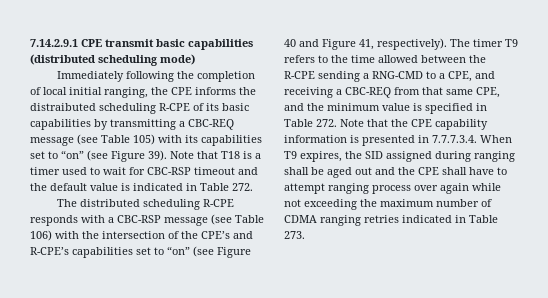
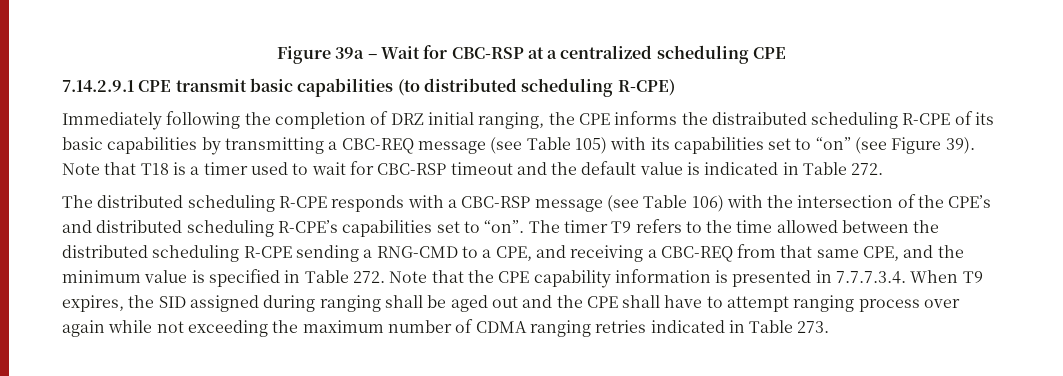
(30, 43) none -> [276,45,787,64] Figure 39a – Wait for CBC-RSP at a centralized scheduling CPE //
[30,54,195,66] (distributed scheduling mode) -> [397,78,675,97] (to distributed scheduling R-CPE)
[43,87,67,95] local -> [390,113,424,125] DRZ
(253, 235) none -> [96,220,274,237] distributed scheduling
[167,246,251,258] [284,38,447,50] “on” (see Figure 40 and Figure 41, respectively). -> [484,220,525,233] “on”.
(486, 59) none -> [62,245,240,262] distributed scheduling

